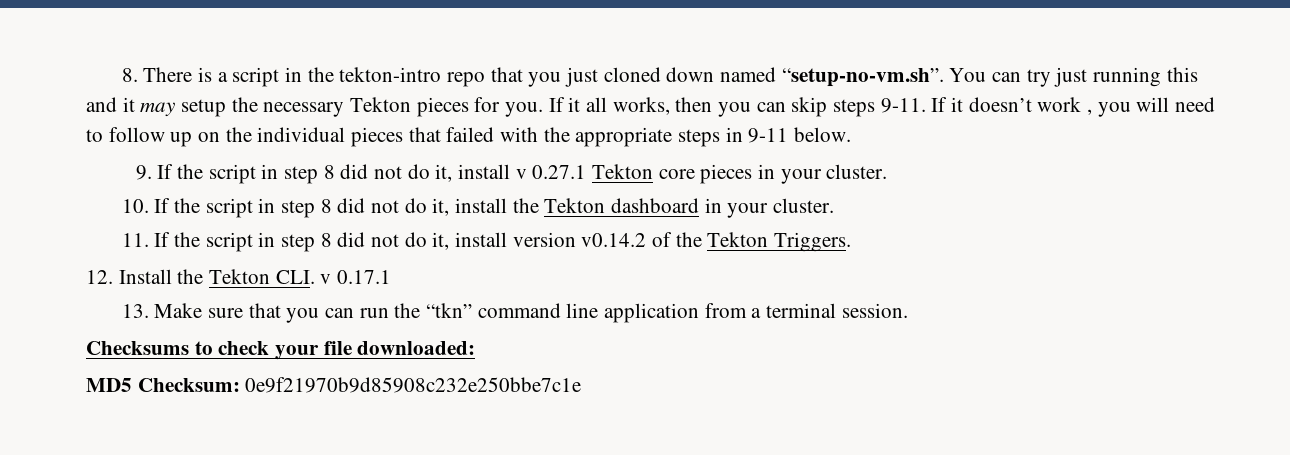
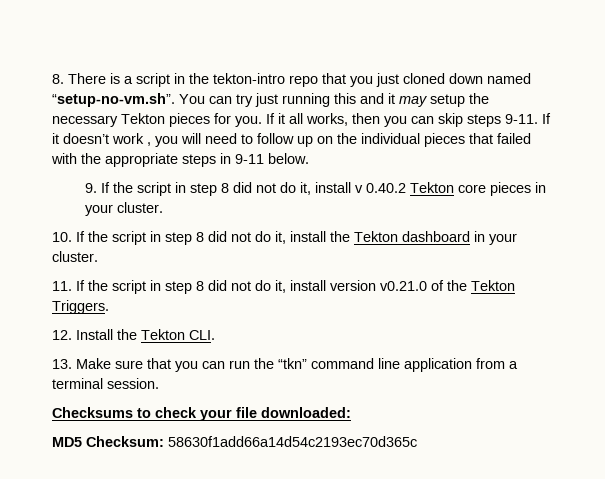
[532,165,587,179] 0.27.1 -> [366,183,407,193] 0.40.2
[581,233,647,247] v0.14.2 -> [380,281,427,291] v0.21.0
[320,270,392,284] v 0.17.1 -> (215, 335) none
[245,377,582,393] 0e9f21970b9d85908c232e250bbe7c1e -> [168,436,417,447] 58630f1add66a14d54c2193ec70d365c

